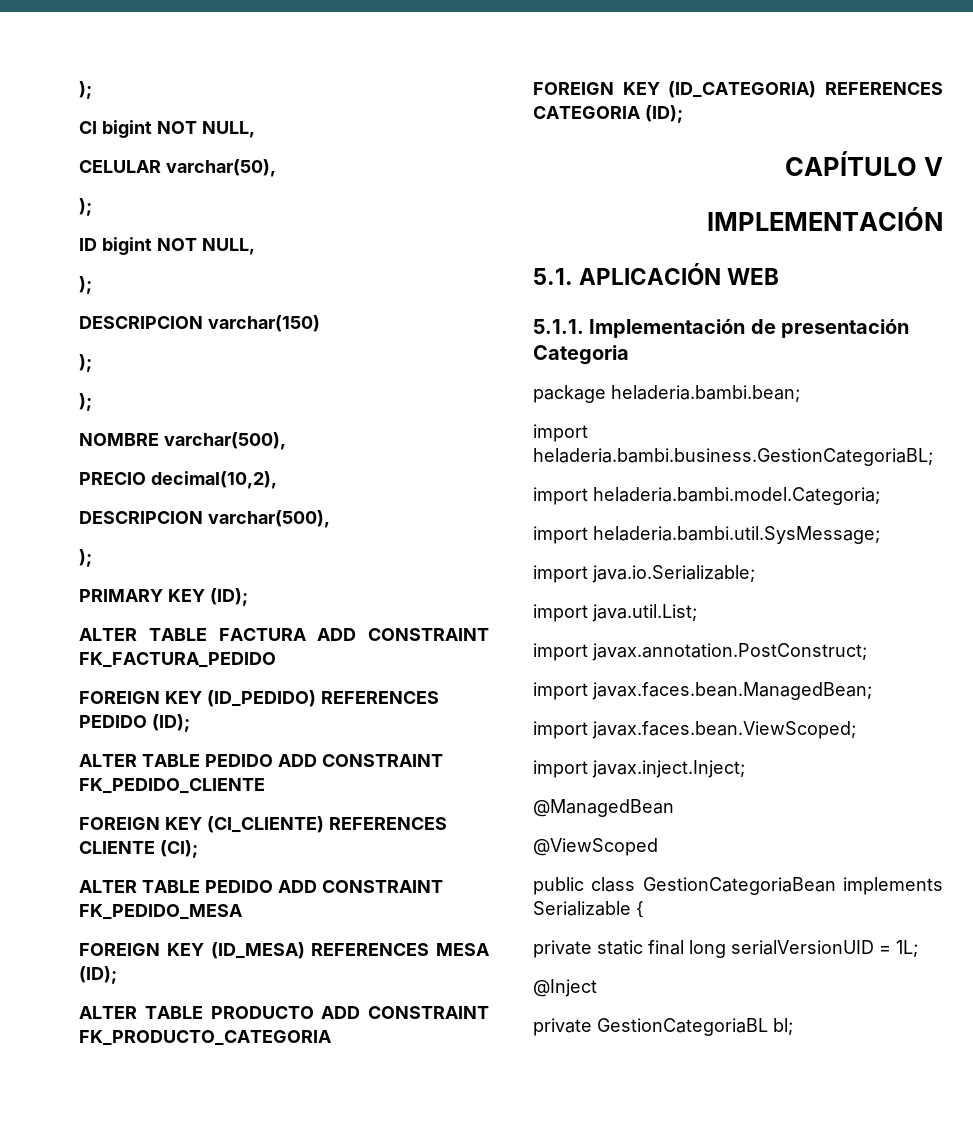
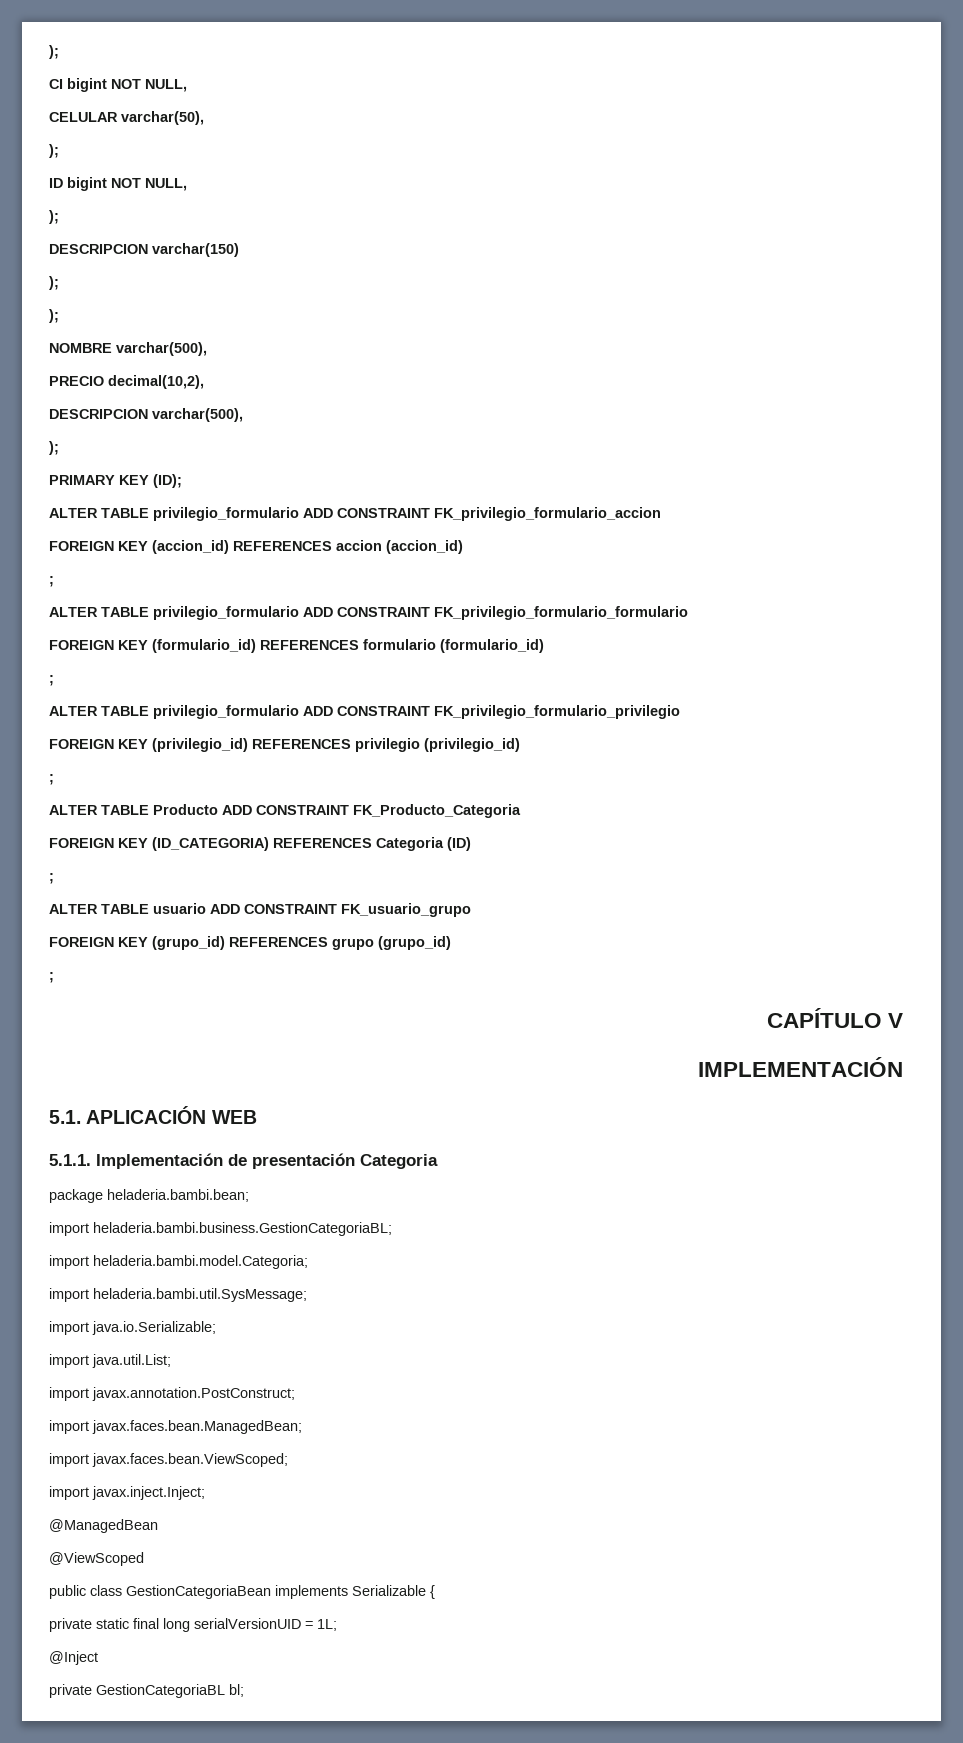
[218,628,489,641] [79,652,276,668] [79,690,439,707] [79,714,190,732] [79,754,443,767] [79,778,265,794] [79,816,447,833] [79,840,198,858] [79,880,443,893] [79,904,242,920] [79,942,489,959] [79,966,117,984] [79,1006,489,1019] [79,1030,331,1046] FACTURA ADD CONSTRAINT FK_FACTURA_PEDIDO // FOREIGN KEY (ID_PEDIDO) REFERENCES PEDIDO (ID); // ALTER TABLE PEDIDO ADD CONSTRAINT FK_PEDIDO_CLIENTE // FOREIGN KEY (CI_CLIENTE) REFERENCES CLIENTE (CI); // ALTER TABLE PEDIDO ADD CONSTRAINT FK_PEDIDO_MESA // FOREIGN KEY (ID_MESA) REFERENCES MESA (ID); // ALTER TABLE PRODUCTO ADD CONSTRAINT FK_PRODUCTO_CATEGORIA -> [153,507,661,521] [49,540,463,554] [49,576,54,587] [49,606,688,620] [49,639,544,653] [49,675,54,686] [49,705,680,719] [49,738,520,752] [49,774,54,785] [49,804,521,818] privilegio_formulario ADD CONSTRAINT FK_privilegio_formulario_accion // FOREIGN KEY (accion_id) REFERENCES accion (accion_id) // ; // ALTER TABLE privilegio_formulario ADD CONSTRAINT FK_privilegio_formulario_formulario // FOREIGN KEY (formulario_id) REFERENCES formulario (formulario_id) // ; // ALTER TABLE privilegio_formulario ADD CONSTRAINT FK_privilegio_formulario_privilegio // FOREIGN KEY (privilegio_id) REFERENCES privilegio (privilegio_id) // ; // ALTER TABLE Producto ADD CONSTRAINT FK_Producto_Categoria
[533,105,683,123] CATEGORIA (ID); -> [376,837,471,851] [49,873,54,884] [49,903,471,917] [49,936,451,950] [49,972,54,983] Categoria (ID) // ; // ALTER TABLE usuario ADD CONSTRAINT FK_usuario_grupo // FOREIGN KEY (grupo_id) REFERENCES grupo (grupo_id) // ;

